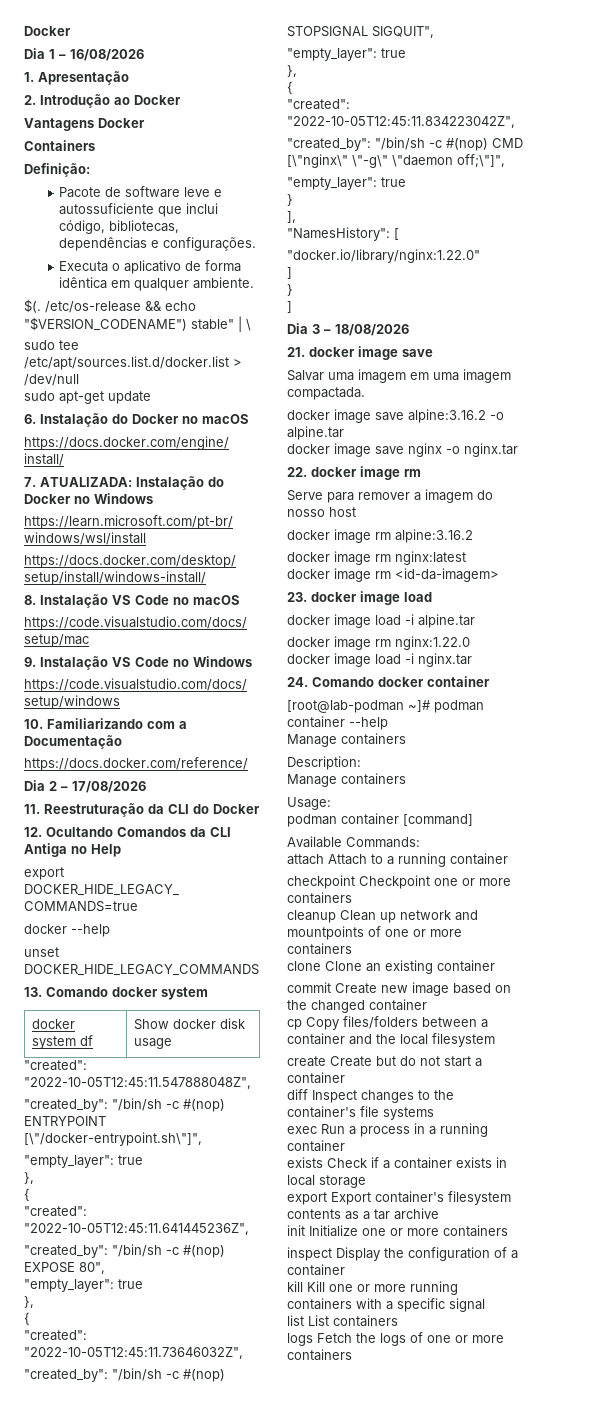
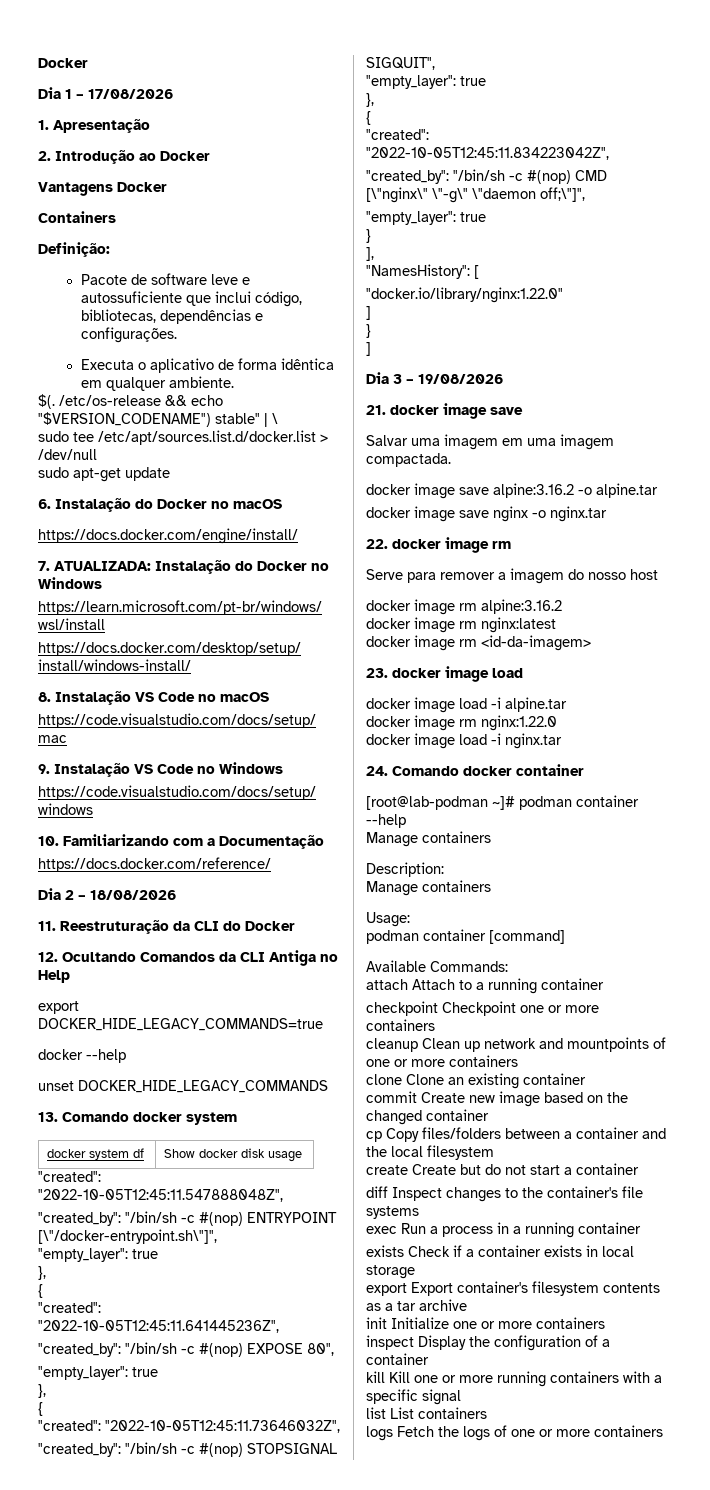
[70,49,144,61] 16/08/2026 -> [88,89,173,99] 17/08/2026
[72,781,146,793] 17/08/2026 -> [90,890,176,900] 18/08/2026
[335,324,409,336] 18/08/2026 -> [418,374,503,384] 19/08/2026

